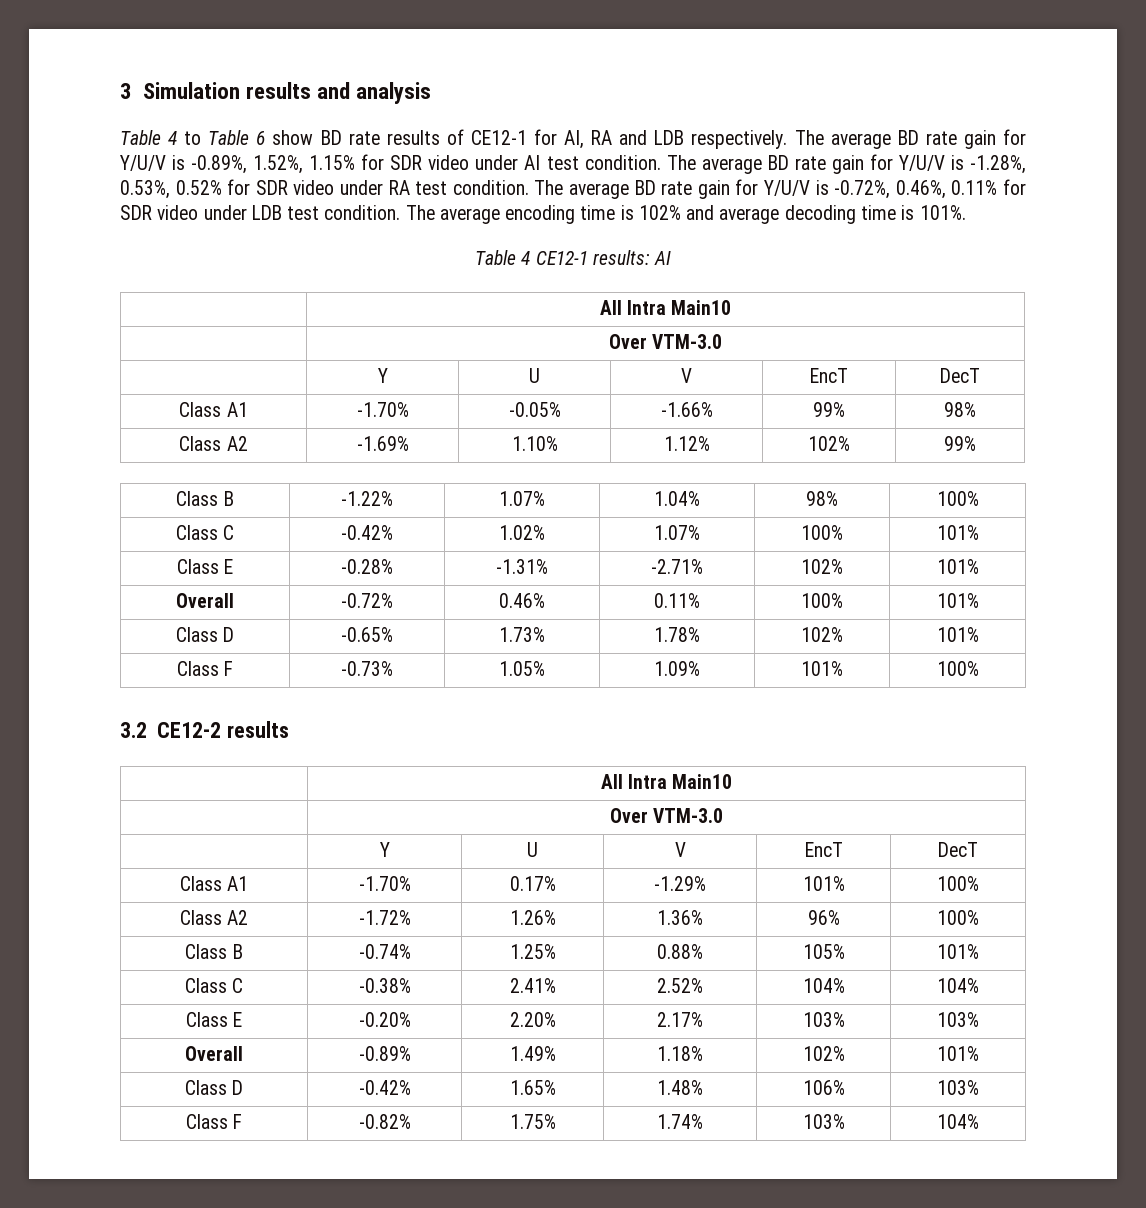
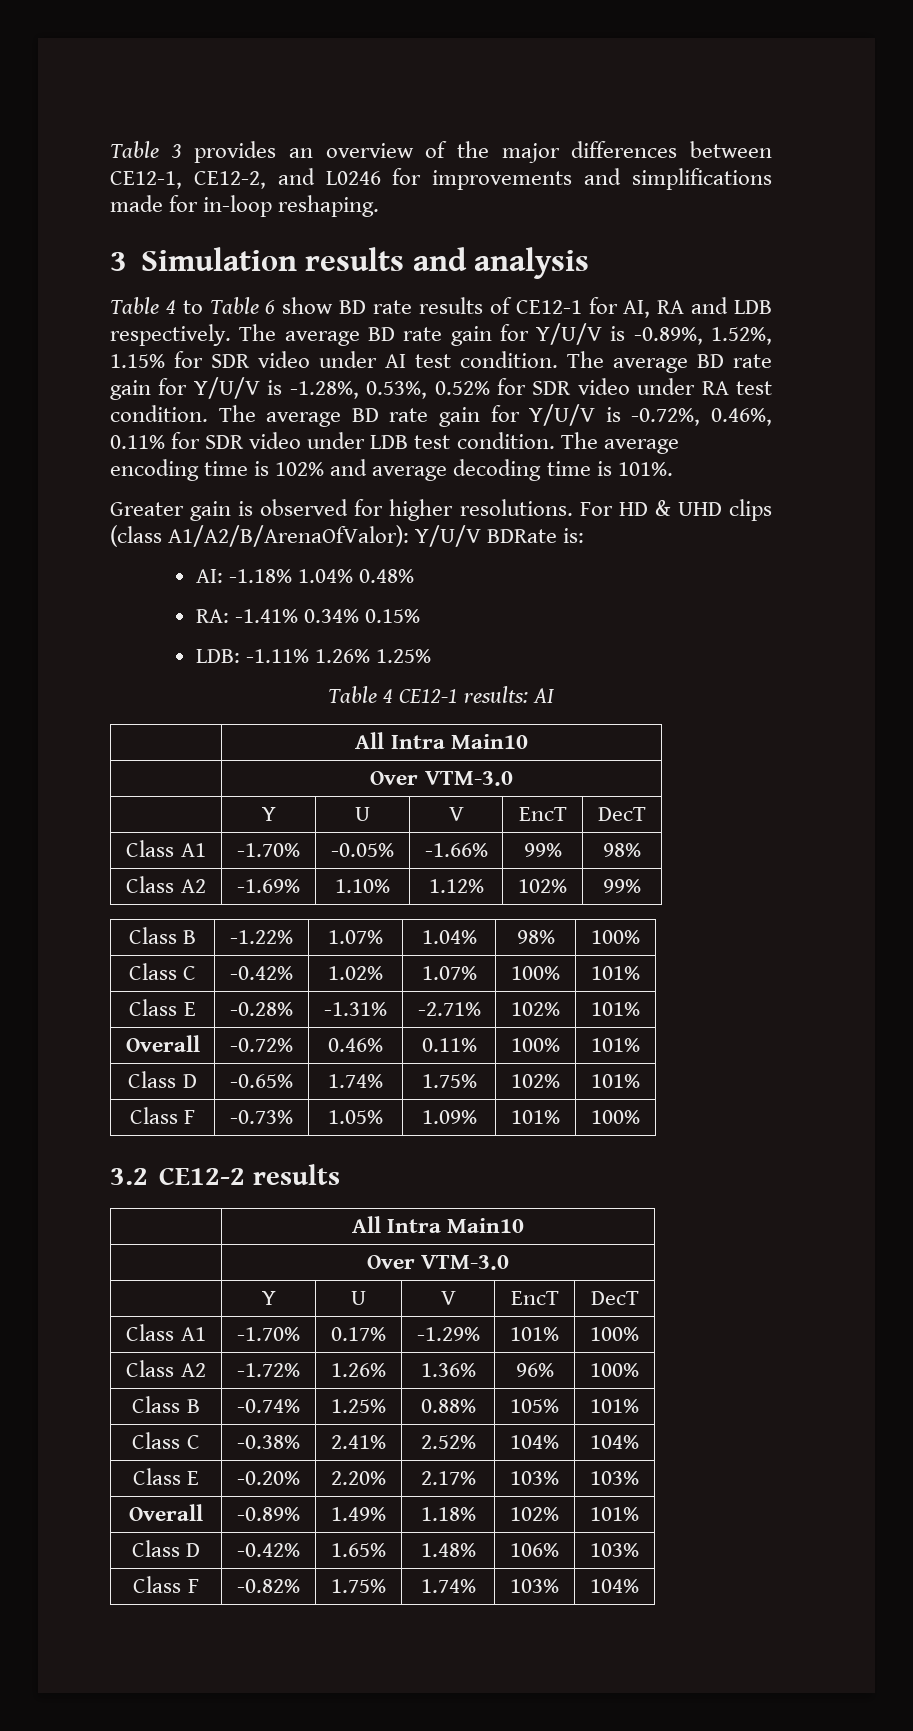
(120, 91) none -> [110,141,772,163] [110,168,773,190] [110,195,380,217] Table 3 provides an overview of the major differences between CE12-1, CE12-2, and L0246 for improvements and simplifications made for in-loop reshaping. //
(966, 212) none -> [110,499,772,521] [110,525,585,547] [196,569,415,583] [196,609,421,623] [196,649,432,663] // Greater gain is observed for higher resolutions. For HD & UHD clips (class A1/A2/B/ArenaOfValor): Y/U/V BDRate is: // AI: -1.18% 1.04% 0.48% // RA: -1.41% 0.34% 0.15% // LDB: -1.11% 1.26% 1.25%
[499,627,545,642] [654,627,700,642] 1.73% | 1.78% -> [328,1074,383,1088] [421,1074,477,1088] 1.74% | 1.75%

